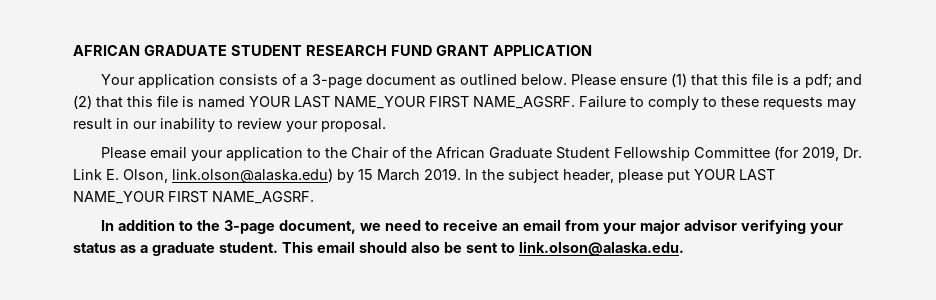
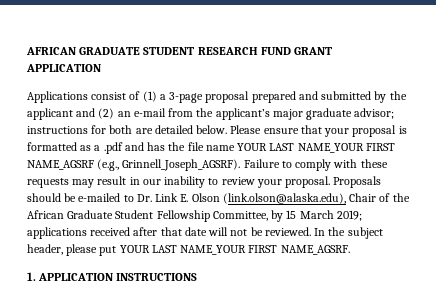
[100,73,862,89] [73,95,575,109] Your application consists of a 3-page document as outlined below. Please ensure (1) that this file is a pdf; and (2) that this file is named YOUR LAST NAME_YOUR FIRST NAME_AGSRF. -> [27,91,407,103] [27,108,395,120] [27,125,407,137] [27,142,395,154] [27,159,241,171] Applications consist of (1) a 3-page proposal prepared and submitted by the applicant and (2) an e-mail from the applicant’s major graduate advisor; instructions for both are detailed below. Please ensure that your proposal is formatted as a .pdf and has the file name YOUR LAST NAME_YOUR FIRST NAME_AGSRF (e.g., Grinnell_Joseph_AGSRF).
[703,97,717,107] to -> [333,159,358,168] with
[100,147,347,161] // Please email your application to the -> [333,176,382,188] [27,193,346,204] Proposals should be e-mailed to Dr. Link E. Olson (link.olson@alaska.edu),
[693,146,862,161] [73,168,461,183] Committee (for 2019, Dr. Link E. Olson, link.olson@alaska.edu) by 15 March 2019. -> [212,210,362,222] [27,227,311,239] Committee, by 15 March 2019; applications received after that date will not be reviewed.
[100,219,843,234] [73,241,684,256] In addition to the 3-page document, we need to receive an email from your major advisor verifying your status as a graduate student. This email should also be sent to link.olson@alaska.edu. -> [27,272,198,281] 1. APPLICATION INSTRUCTIONS

